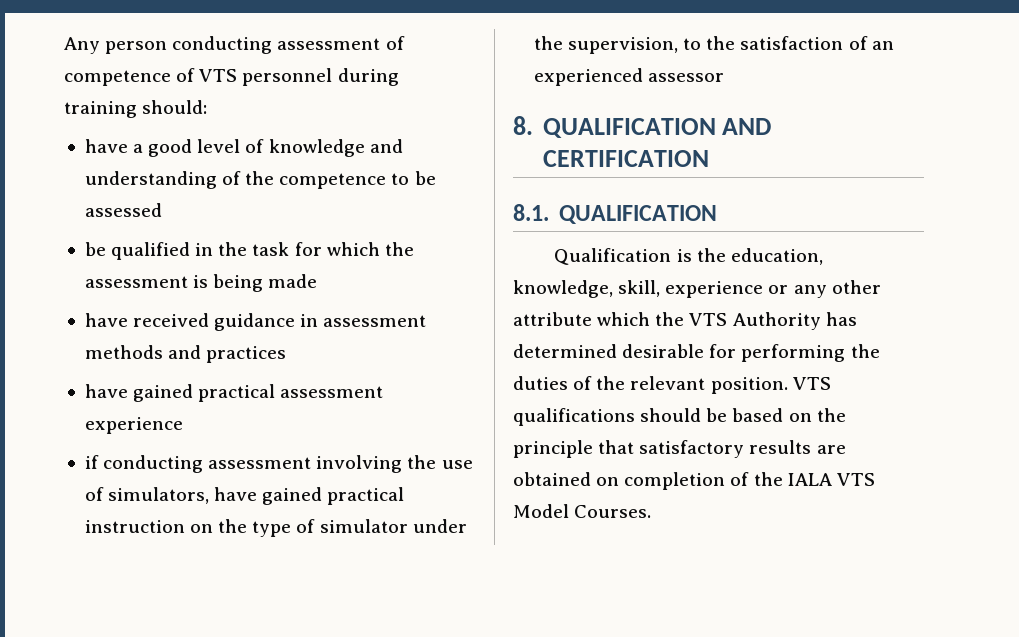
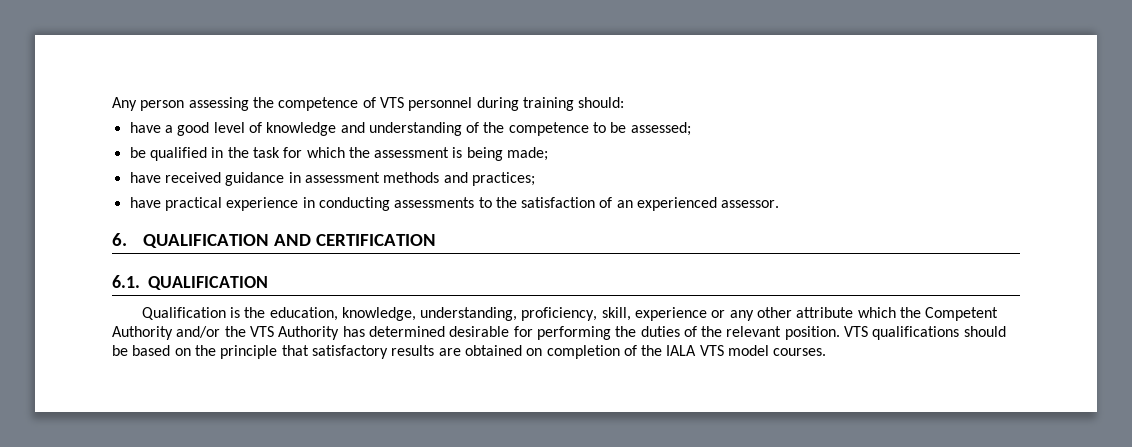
[172,36,405,54] conducting assessment of -> [188,97,274,111] assessing the
[84,203,162,217] assessed -> [630,122,691,136] assessed;
[268,274,318,288] made -> [507,147,549,161] made;
[206,346,287,363] [84,384,384,402] [84,417,183,434] [84,455,473,473] [84,487,405,505] [84,519,467,537] [533,36,679,54] practices // have gained practical assessment experience // if conducting assessment involving the use of simulators, have gained practical instruction on the type of simulator under the supervision, -> [471,172,535,186] [129,197,475,211] practices; // have practical experience in conducting assessments
[648,73,725,82] [513,116,533,135] assessor // 8. -> [721,200,780,208] [112,233,127,246] assessor. // 6.
[513,204,549,221] 8.1. -> [112,275,140,288] 6.1.
(613, 289) none -> [420,307,598,321] understanding, proficiency,
(685, 319) none -> [925,307,999,321] [112,326,246,340] Competent Authority and/or the
[513,504,652,518] Model Courses. -> [728,345,827,356] model courses.

